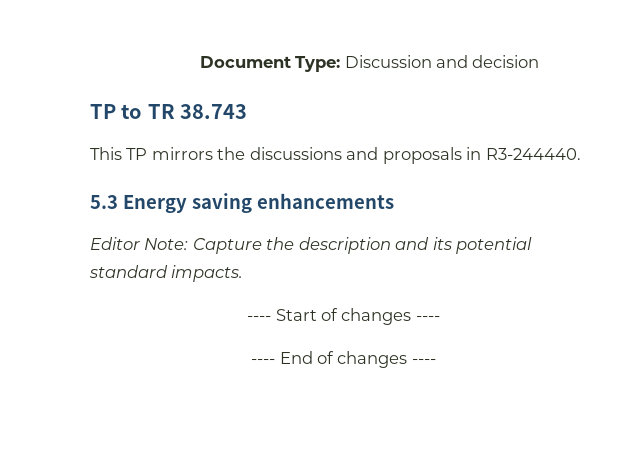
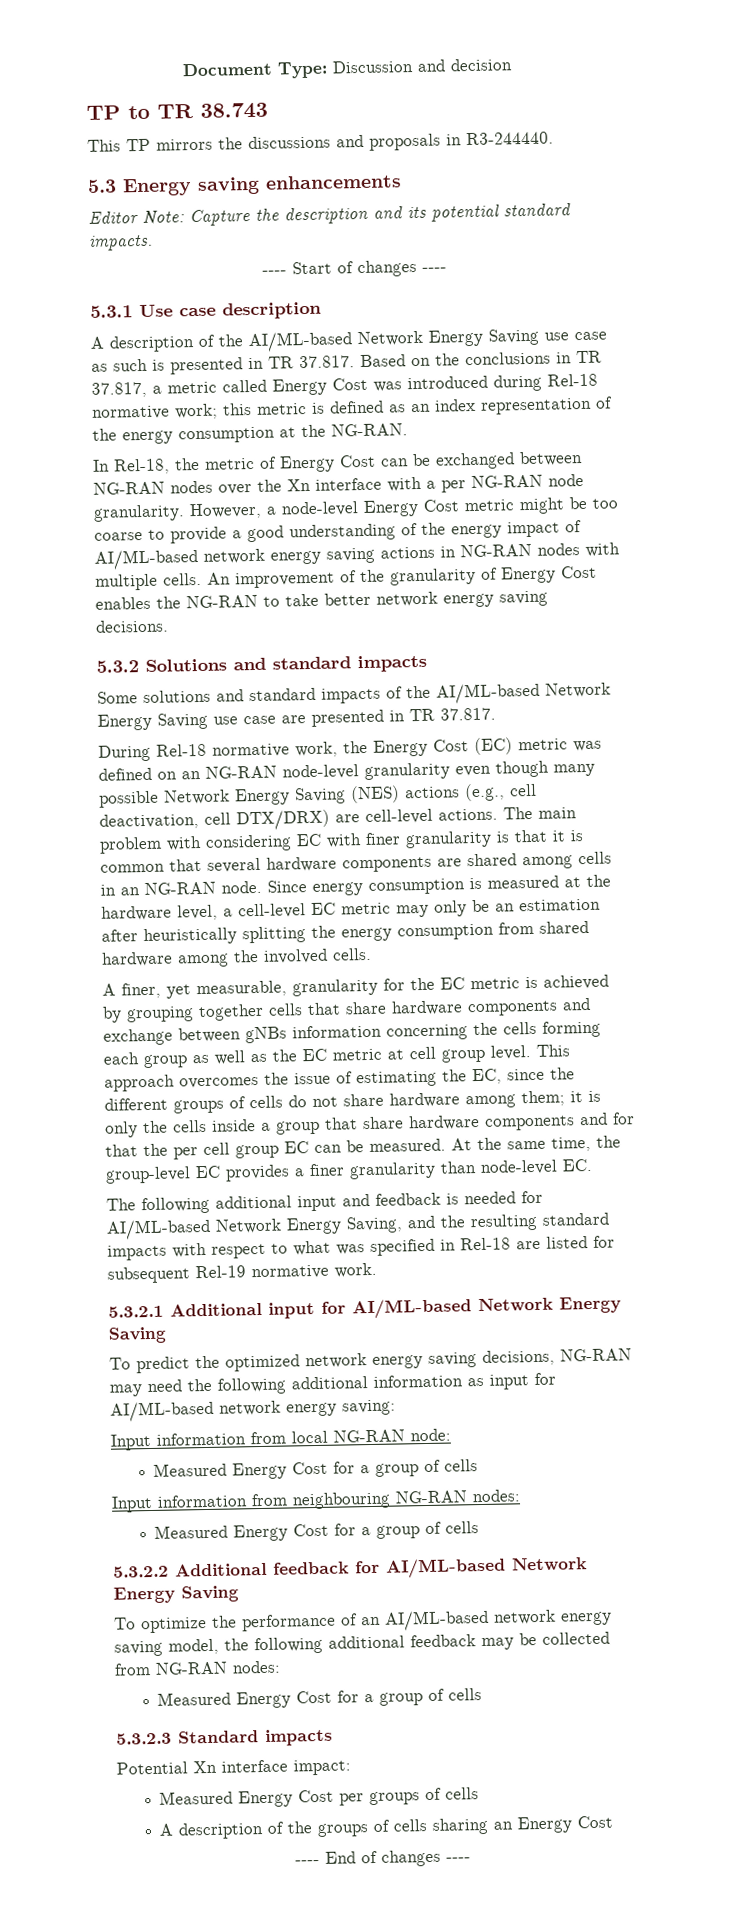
(440, 318) none -> [90,301,322,320] [90,328,607,353] [91,350,602,375] [91,373,598,398] [92,396,613,420] [92,423,408,445] [93,451,583,475] [93,473,584,495] [93,496,618,522] [94,520,582,544] [94,542,620,570] [95,565,597,591] [95,590,548,610] [95,619,169,633] [96,654,427,673] [97,682,611,704] [97,707,496,731] [98,737,602,762] [98,760,595,781] [99,783,537,808] [99,806,577,831] [99,829,584,854] [100,851,612,873] [100,874,611,896] [101,898,601,921] [101,920,589,946] [101,947,372,968] [102,974,609,999] [102,997,591,1023] [103,1020,601,1046] [103,1044,570,1069] [104,1067,575,1092] [104,1090,601,1114] [105,1112,635,1138] [105,1135,621,1160] [105,1158,593,1184] [106,1190,543,1215] [106,1212,609,1240] [107,1235,615,1261] [107,1262,377,1284] [108,1296,621,1320] [108,1326,167,1344] [109,1348,632,1374] [109,1372,556,1397] [110,1399,396,1422] [110,1428,451,1451] [153,1459,479,1480] [111,1489,520,1513] [154,1521,480,1542] [113,1557,587,1579] [113,1585,239,1604] [114,1609,612,1634] [114,1631,610,1657] [114,1660,281,1676] [157,1688,483,1709] [116,1728,333,1746] [116,1759,351,1776] [159,1787,480,1808] [159,1815,614,1840] // 5.3.1 Use case description // A description of the AI/ML-based Network Energy Saving use case as such is presented in TR 37.817. Based on the conclusions in TR 37.817, a metric called Energy Cost was introduced during Rel-18 normative work; this metric is defined as an index representation of the energy consumption at the NG-RAN. // In Rel-18, the metric of Energy Cost can be exchanged between NG-RAN nodes over the Xn interface with a per NG-RAN node granularity. However, a node-level Energy Cost metric might be too coarse to provide a good understanding of the energy impact of AI/ML-based network energy saving actions in NG-RAN nodes with multiple cells. An improvement of the granularity of Energy Cost enables the NG-RAN to take better network energy saving decisions. // 5.3.2 Solutions and standard impacts // Some solutions and standard impacts of the AI/ML-based Network Energy Saving use case are presented in TR 37.817. // During Rel-18 normative work, the Energy Cost (EC) metric was defined on an NG-RAN node-level granularity even though many possible Network Energy Saving (NES) actions (e.g., cell deactivation, cell DTX/DRX) are cell-level actions. The main problem with considering EC with finer granularity is that it is common that several hardware components are shared among cells in an NG-RAN node. Since energy consumption is measured at the hardware level, a cell-level EC metric may only be an estimation after heuristically splitting the energy consumption from shared hardware among the involved cells. // A finer, yet measurable, granularity for the EC metric is achieved by grouping together cells that share hardware components and exchange between gNBs information concerning the cells forming each group as well as the EC metric at cell group level. This approach overcomes the issue of estimating the EC, since the different groups of cells do not share hardware among them; it is only the cells inside a group that share hardware components and for that the per cell group EC can be measured. At the same time, the group-level EC provides a finer granularity than node-level EC. // The following additional input and feedback is needed for AI/ML-based Network Energy Saving, and the resulting standard impacts with respect to what was specified in Rel-18 are listed for subsequent Rel-19 normative work. // 5.3.2.1 Additional input for AI/ML-based Network Energy Saving // To predict the optimized network energy saving decisions, NG-RAN may need the following additional information as input for AI/ML-based network energy saving: // Input information from local NG-RAN node: // Measured Energy Cost for a group of cells // Input information from neighbouring NG-RAN nodes: // Measured Energy Cost for a group of cells // 5.3.2.2 Additional feedback for AI/ML-based Network Energy Saving // To optimize the performance of an AI/ML-based network energy saving model, the following additional feedback may be collected from NG-RAN nodes: // Measured Energy Cost for a group of cells // 5.3.2.3 Standard impacts // Potential Xn interface impact: // Measured Energy Cost per groups of cells // A description of the groups of cells sharing an Energy Cost

